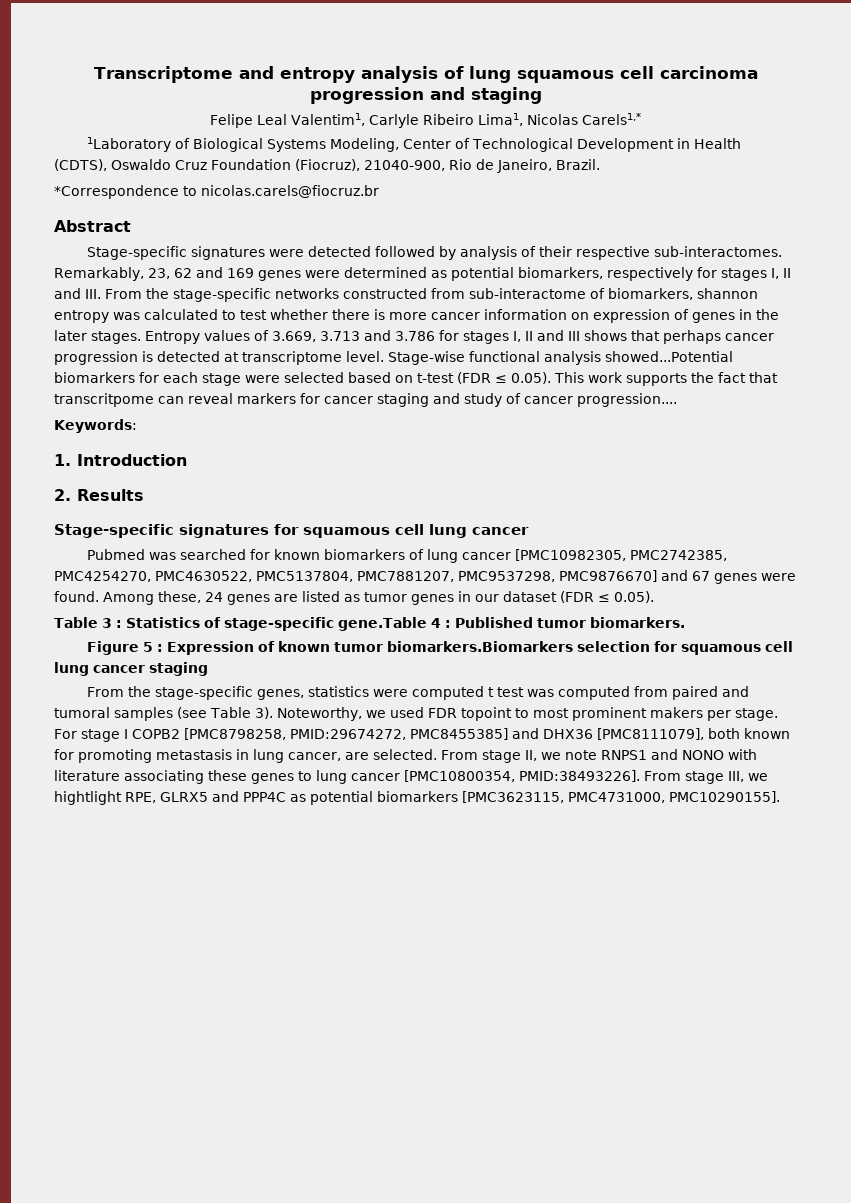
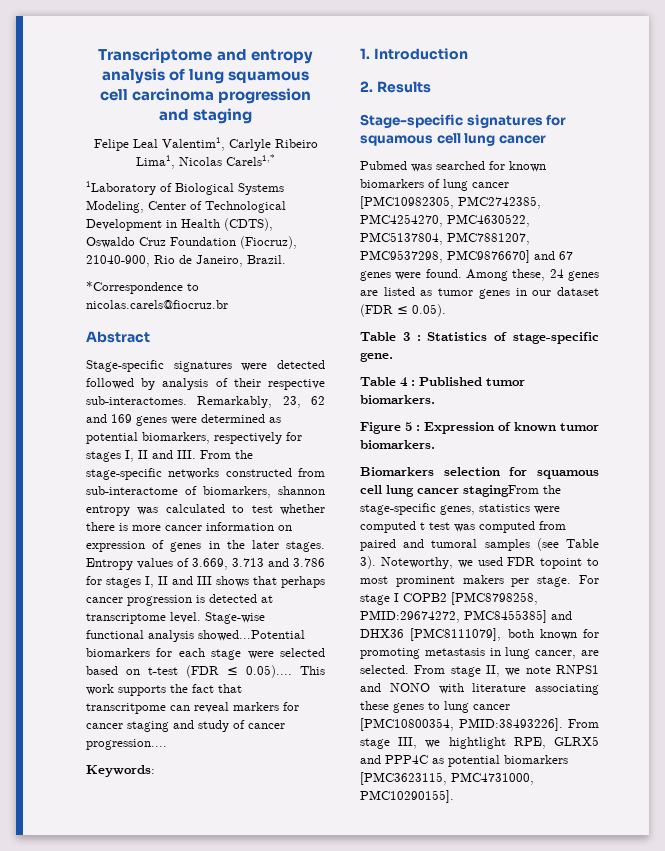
[511,372,551,384] 0.05). -> [246,665,292,678] 0.05)....
[337,617,427,631] gene.Table -> [360,352,393,362] [360,377,396,386] gene. // Table
[387,641,574,652] biomarkers.Biomarkers -> [360,440,435,449] [360,467,434,476] biomarkers. // Biomarkers
[149,662,208,676] [87,687,125,697] staging // From -> [463,485,539,497] stagingFrom

